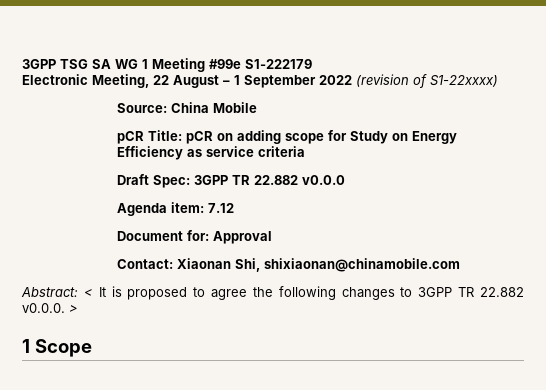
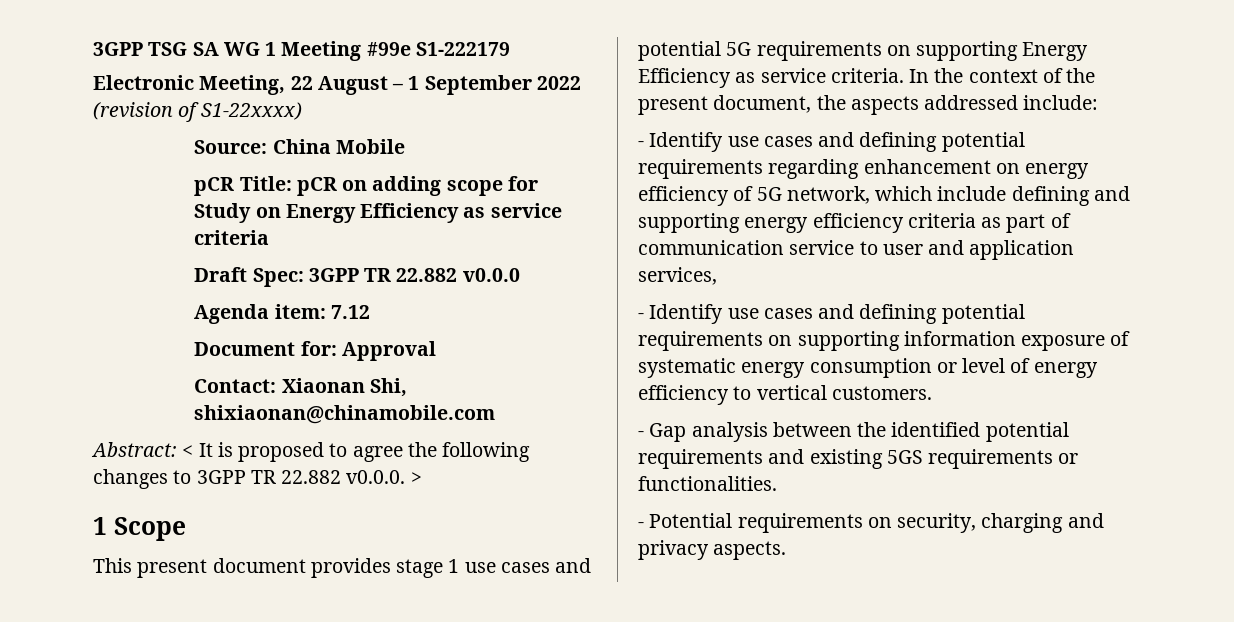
(92, 348) none -> [93,558,592,578] [638,41,1089,61] [638,68,1096,88] [638,95,1099,115] [638,132,1025,152] [638,159,1090,179] [638,186,1130,206] [638,213,1071,233] [638,240,1075,260] [638,267,717,285] [638,304,1025,324] [638,331,1131,351] [638,358,1098,378] [638,385,932,405] [638,422,1069,442] [638,449,1079,469] [638,476,777,491] [638,513,1104,533] [638,540,787,560] // This present document provides stage 1 use cases and potential 5G requirements on supporting Energy Efficiency as service criteria. In the context of the present document, the aspects addressed include: // - Identify use cases and defining potential requirements regarding enhancement on energy efficiency of 5G network, which include defining and supporting energy efficiency criteria as part of communication service to user and application services, // - Identify use cases and defining potential requirements on supporting information exposure of systematic energy consumption or level of energy efficiency to vertical customers. // - Gap analysis between the identified potential requirements and existing 5GS requirements or functionalities. // - Potential requirements on security, charging and privacy aspects.

